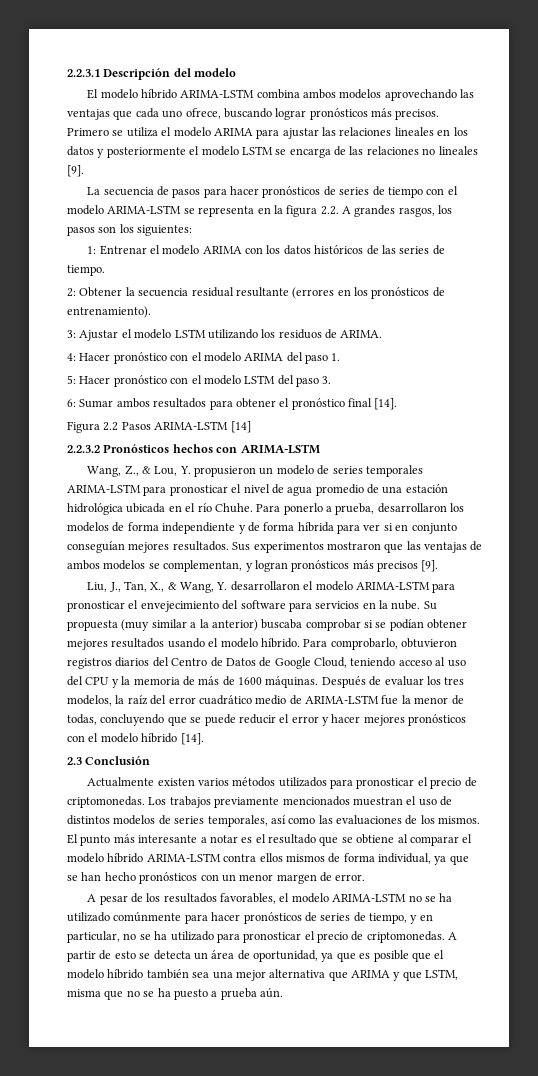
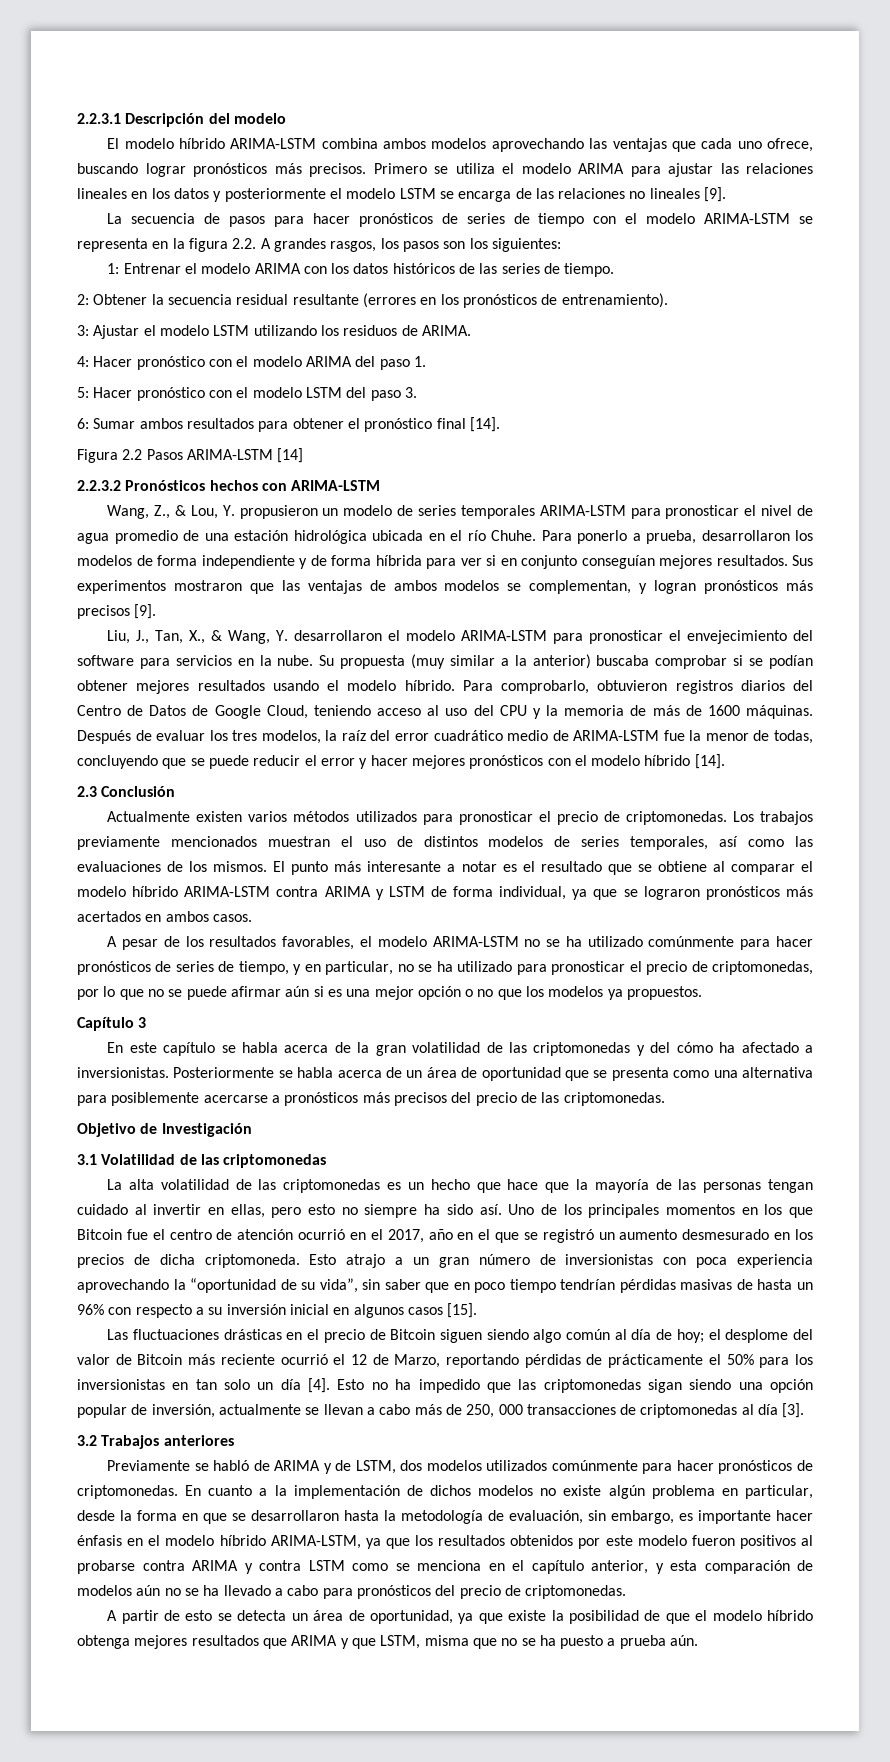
[259,853,325,862] ellos mismos -> [324,886,425,900] ARIMA y LSTM
[81,872,366,884] han hecho pronósticos con un menor margen de error. -> [643,886,813,900] [77,911,252,922] lograron pronósticos más acertados en ambos casos.
[366,931,445,943] criptomonedas. -> [712,961,814,975] [77,986,703,1000] [77,1017,147,1031] [107,1042,814,1056] [77,1067,813,1081] [77,1092,665,1106] [77,1123,252,1137] [77,1154,327,1168] [107,1179,813,1193] [77,1204,813,1218] [77,1229,814,1243] [77,1254,813,1268] [77,1278,813,1293] [77,1303,478,1318] [107,1329,813,1343] [77,1354,814,1368] [77,1378,814,1393] [77,1403,805,1418] [77,1435,234,1449] [107,1460,814,1474] [77,1485,813,1499] [77,1510,813,1524] [77,1535,813,1549] [77,1560,813,1574] [77,1585,627,1599] criptomonedas, por lo que no se puede afirmar aún si es una mejor opción o no que los modelos ya propuestos. // Capítulo 3 // En este capítulo se habla acerca de la gran volatilidad de las criptomonedas y del cómo ha afectado a inversionistas. Posteriormente se habla acerca de un área de oportunidad que se presenta como una alternativa para posiblemente acercarse a pronósticos más precisos del precio de las criptomonedas. // Objetivo de Investigación // 3.1 Volatilidad de las criptomonedas // La alta volatilidad de las criptomonedas es un hecho que hace que la mayoría de las personas tengan cuidado al invertir en ellas, pero esto no siempre ha sido así. Uno de los principales momentos en los que Bitcoin fue el centro de atención ocurrió en el 2017, año en el que se registró un aumento desmesurado en los precios de dicha criptomoneda. Esto atrajo a un gran número de inversionistas con poca experiencia aprovechando la “oportunidad de su vida”, sin saber que en poco tiempo tendrían pérdidas masivas de hasta un 96% con respecto a su inversión inicial en algunos casos [15]. // Las fluctuaciones drásticas en el precio de Bitcoin siguen siendo algo común al día de hoy; el desplome del valor de Bitcoin más reciente ocurrió el 12 de Marzo, reportando pérdidas de prácticamente el 50% para los inversionistas en tan solo un día [4]. Esto no ha impedido que las criptomonedas sigan siendo una opción popular de inversión, actualmente se llevan a cabo más de 250, 000 transacciones de criptomonedas al día [3]. // 3.2 Trabajos anteriores // Previamente se habló de ARIMA y de LSTM, dos modelos utilizados comúnmente para hacer pronósticos de criptomonedas. En cuanto a la implementación de dichos modelos no existe algún problema en particular, desde la forma en que se desarrollaron hasta la metodología de evaluación, sin embargo, es importante hacer énfasis en el modelo híbrido ARIMA-LSTM, ya que los resultados obtenidos por este modelo fueron positivos al probarse contra ARIMA y contra LSTM como se menciona en el capítulo anterior, y esta comparación de modelos aún no se ha llevado a cabo para pronósticos del precio de criptomonedas. //
[359,950,445,962] [67,969,326,981] es posible que el modelo híbrido también sea una mejor alternativa -> [508,1610,813,1624] [77,1635,259,1649] existe la posibilidad de que el modelo híbrido obtenga mejores resultados

